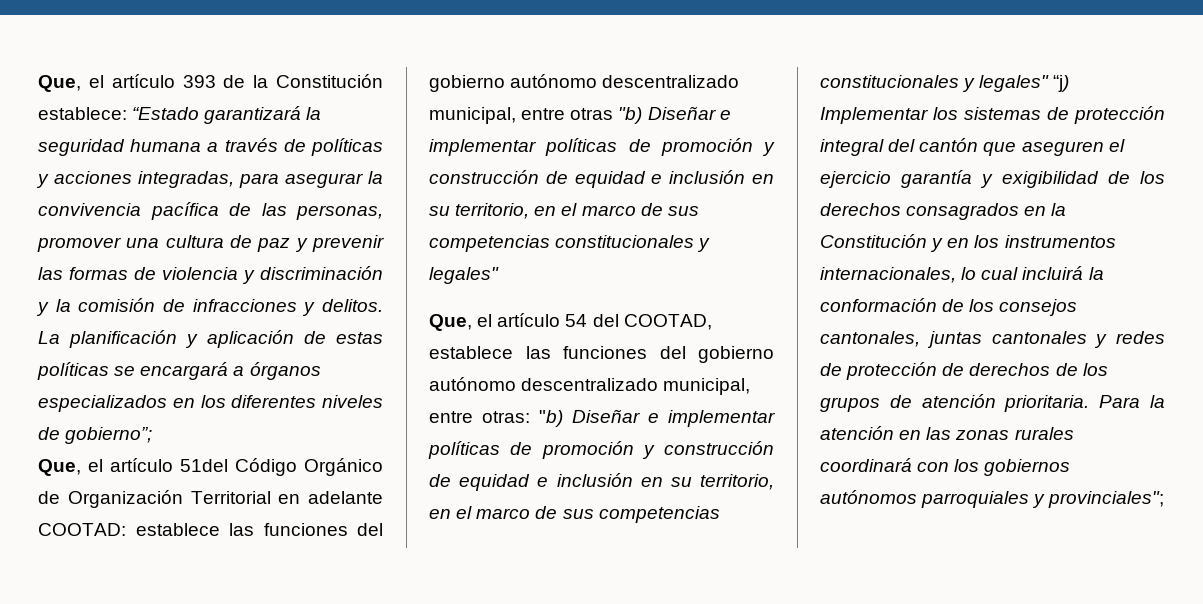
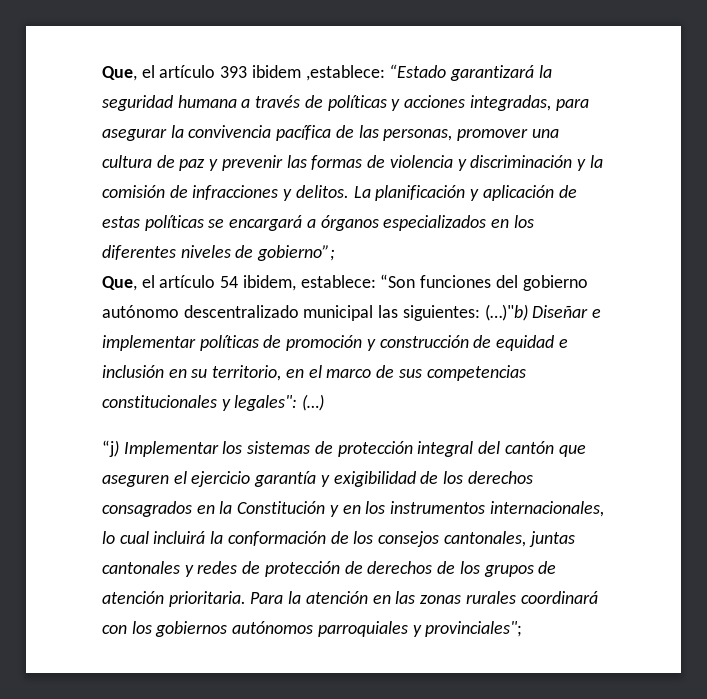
[223,74,384,88] [38,107,127,120] de la Constitución establece: -> [251,65,385,81] ibidem ,establece:
[180,458,383,476] [38,490,383,508] [38,523,383,536] [429,74,740,92] [429,107,643,124] 51del Código Orgánico de Organización Territorial en adelante COOTAD: establece las funciones del gobierno autónomo descentralizado municipal, entre otras "b) -> [220,274,588,291] [102,304,528,321] 54 ibidem, establece: “Son funciones del gobierno autónomo descentralizado municipal las siguientes: (…)"b)
[429,267,499,284] [429,313,712,331] [429,346,774,363] [429,377,751,395] [429,409,775,427] [428,441,774,459] [429,473,774,491] [429,506,720,523] [820,75,1050,92] legales" // Que, el artículo 54 del COOTAD, establece las funciones del gobierno autónomo descentralizado municipal, entre otras: "b) Diseñar e implementar políticas de promoción y construcción de equidad e inclusión en su territorio, en el marco de sus competencias constitucionales y legales" -> [234,394,325,411] legales": (…) //

